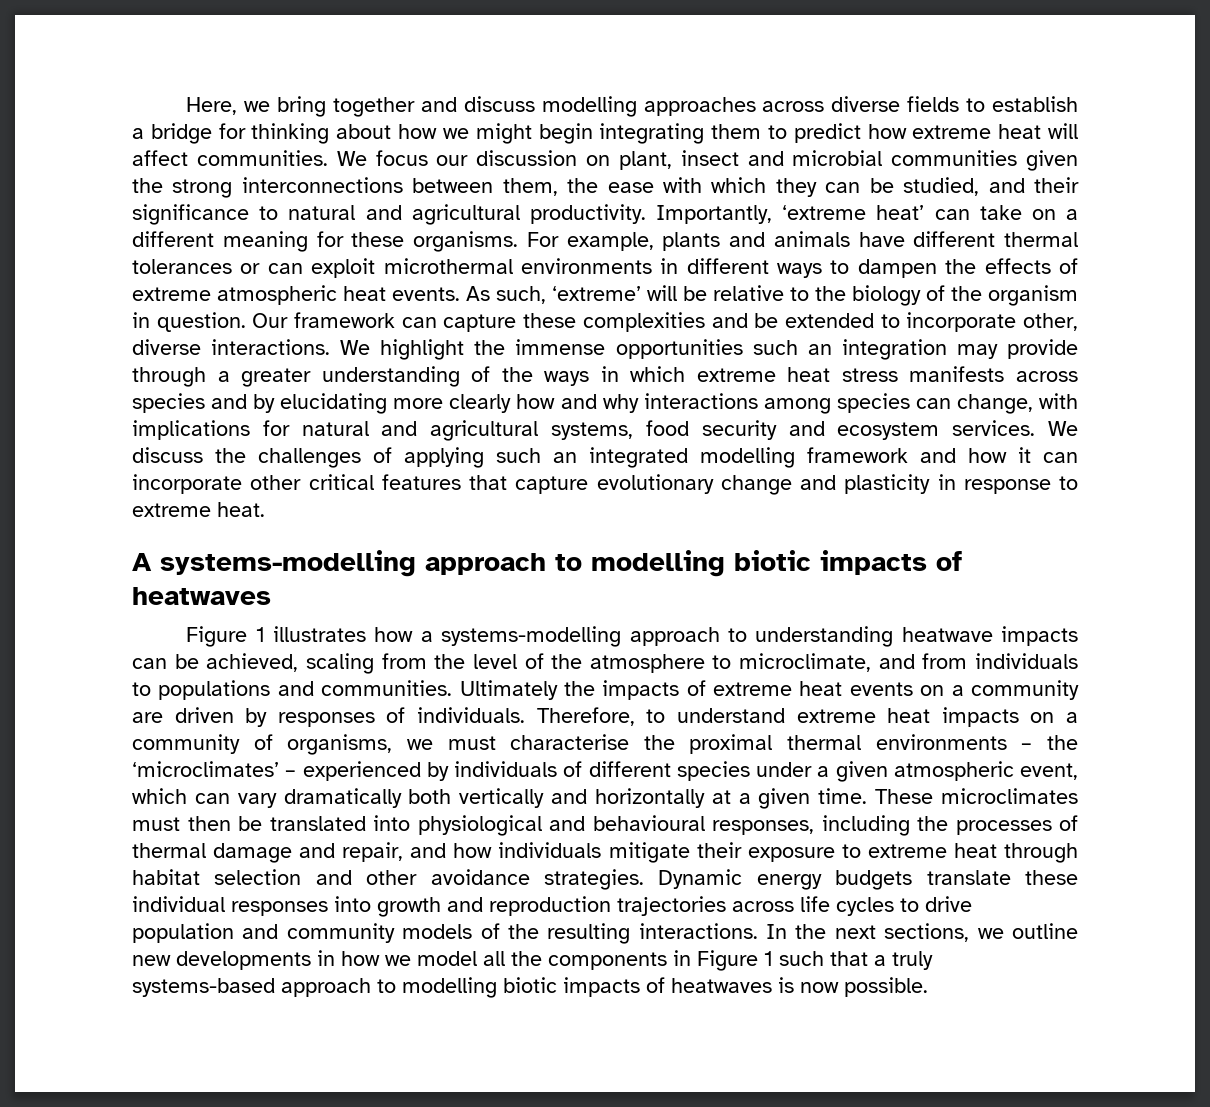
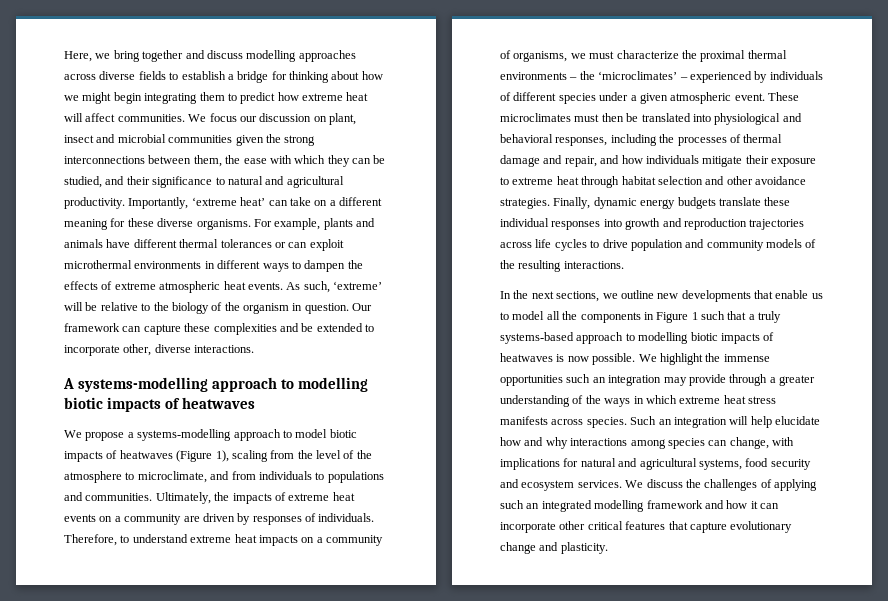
(405, 239) none -> [157,218,194,227] diverse
(331, 347) none -> [63,377,369,392] [64,397,256,412] [64,429,357,441] [64,450,372,462] [64,471,384,483] [64,492,355,504] [64,513,375,525] [64,534,383,546] [500,50,787,62] [500,71,823,83] [500,92,799,104] [500,113,802,125] [500,134,783,146] [500,155,816,167] [500,176,806,188] [500,197,791,209] [500,218,805,230] [500,239,817,251] [500,260,624,272] [500,290,823,302] [500,311,782,323] [500,332,775,344] [500,353,636,365] // A systems-modelling approach to modelling biotic impacts of heatwaves // We propose a systems-modelling approach to model biotic impacts of heatwaves (Figure 1), scaling from the level of the atmosphere to microclimate, and from individuals to populations and communities. Ultimately, the impacts of extreme heat events on a community are driven by responses of individuals. Therefore, to understand extreme heat impacts on a community of organisms, we must characterize the proximal thermal environments – the ‘microclimates’ – experienced by individuals of different species under a given atmospheric event. These microclimates must then be translated into physiological and behavioral responses, including the processes of thermal damage and repair, and how individuals mitigate their exposure to extreme heat through habitat selection and other avoidance strategies. Finally, dynamic energy budgets translate these individual responses into growth and reproduction trajectories across life cycles to drive population and community models of the resulting interactions. // In the next sections, we outline new developments that enable us to model all the components in Figure 1 such that a truly systems-based approach to modelling biotic impacts of heatwaves is now possible.
[132,393,512,414] species and by elucidating more clearly -> [586,416,820,428] species. Such an integration will help elucidate
[844,474,1078,494] [132,502,265,517] [132,550,962,577] [132,587,271,605] [186,626,1078,647] [132,653,1078,674] [132,680,1079,700] [132,707,1079,727] [132,734,1078,755] [132,761,1078,782] [132,788,1078,809] [132,815,1078,836] [132,842,1079,863] [132,869,1078,890] [132,896,972,917] [132,923,1078,944] [132,950,933,971] [132,977,928,998] plasticity in response to extreme heat. // A systems-modelling approach to modelling biotic impacts of heatwaves // Figure 1 illustrates how a systems-modelling approach to understanding heatwave impacts can be achieved, scaling from the level of the atmosphere to microclimate, and from individuals to populations and communities. Ultimately the impacts of extreme heat events on a community are driven by responses of individuals. Therefore, to understand extreme heat impacts on a community of organisms, we must characterise the proximal thermal environments – the ‘microclimates’ – experienced by individuals of different species under a given atmospheric event, which can vary dramatically both vertically and horizontally at a given time. These microclimates must then be translated into physiological and behavioural responses, including the processes of thermal damage and repair, and how individuals mitigate their exposure to extreme heat through habitat selection and other avoidance strategies. Dynamic energy budgets translate these individual responses into growth and reproduction trajectories across life cycles to drive population and community models of the resulting interactions. In the next sections, we outline new developments in how we model all the components in Figure 1 such that a truly systems-based approach to modelling biotic impacts of heatwaves is now possible. -> [560,542,608,554] plasticity.

